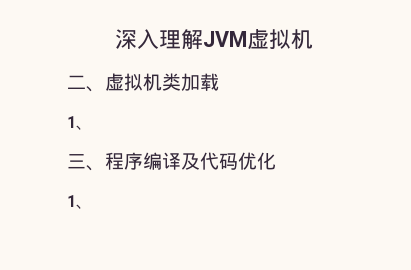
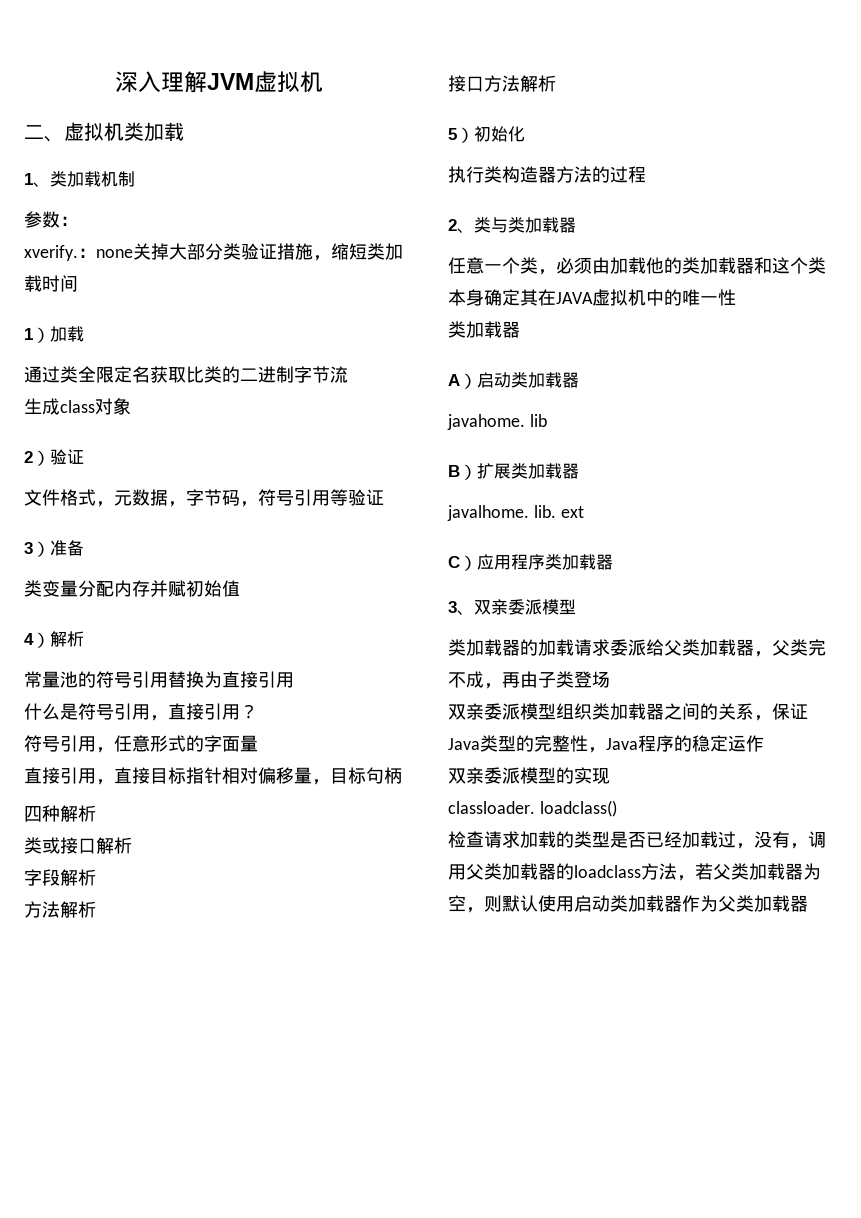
[67,152,276,171] [67,195,92,209] // 三、程序编译及代码优化 // 1、 -> [50,171,135,187] [24,211,78,228] [24,243,403,261] [24,275,78,292] [24,326,84,343] [24,366,348,383] [24,398,131,415] [24,449,84,466] [24,489,384,507] [24,540,84,557] [24,580,240,597] [24,631,84,648] [24,671,294,688] [24,703,258,721] [24,735,258,753] [24,767,402,785] [24,805,96,822] [24,837,132,854] [24,869,96,886] [24,901,96,918] [448,75,556,92] [448,126,525,143] [448,166,646,183] [448,217,576,233] [448,257,826,275] [448,289,736,306] [448,321,520,338] [448,372,579,389] [447,414,547,430] [448,463,579,480] [447,505,584,521] [448,554,613,571] [448,599,576,615] [448,639,826,657] [448,671,610,689] [448,703,808,721] [448,735,764,753] [448,767,610,784] [448,800,617,817] [448,831,826,849] [448,863,821,881] [448,895,808,913] 类加载机制 // 参数： // xverify.：none关掉大部分类验证措施，缩短类加载时间 // 1）加载 // 通过类全限定名获取比类的二进制字节流 // 生成class对象 // 2）验证 // 文件格式，元数据，字节码，符号引用等验证 // 3）准备 // 类变量分配内存并赋初始值 // 4）解析 // 常量池的符号引用替换为直接引用 // 什么是符号引用，直接引用？ // 符号引用，任意形式的字面量 // 直接引用，直接目标指针相对偏移量，目标句柄 // 四种解析 // 类或接口解析 // 字段解析 // 方法解析 // 接口方法解析 // 5）初始化 // 执行类构造器方法的过程 // 2、类与类加载器 // 任意一个类，必须由加载他的类加载器和这个类本身确定其在JAVA虚拟机中的唯一性 // 类加载器 // A）启动类加载器 // javahome. lib // B）扩展类加载器 // javalhome. lib. ext // C）应用程序类加载器 // 3、双亲委派模型 // 类加载器的加载请求委派给父类加载器，父类完不成，再由子类登场 // 双亲委派模型组织类加载器之间的关系，保证Java类型的完整性，Java程序的稳定运作 // 双亲委派模型的实现 // classloader. loadclass() // 检查请求加载的类型是否已经加载过，没有，调用父类加载器的loadclass方法，若父类加载器为空，则默认使用启动类加载器作为父类加载器

